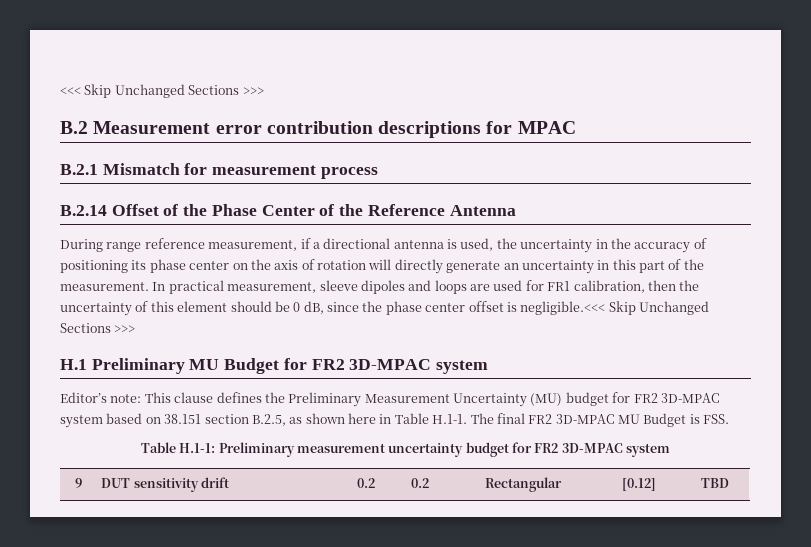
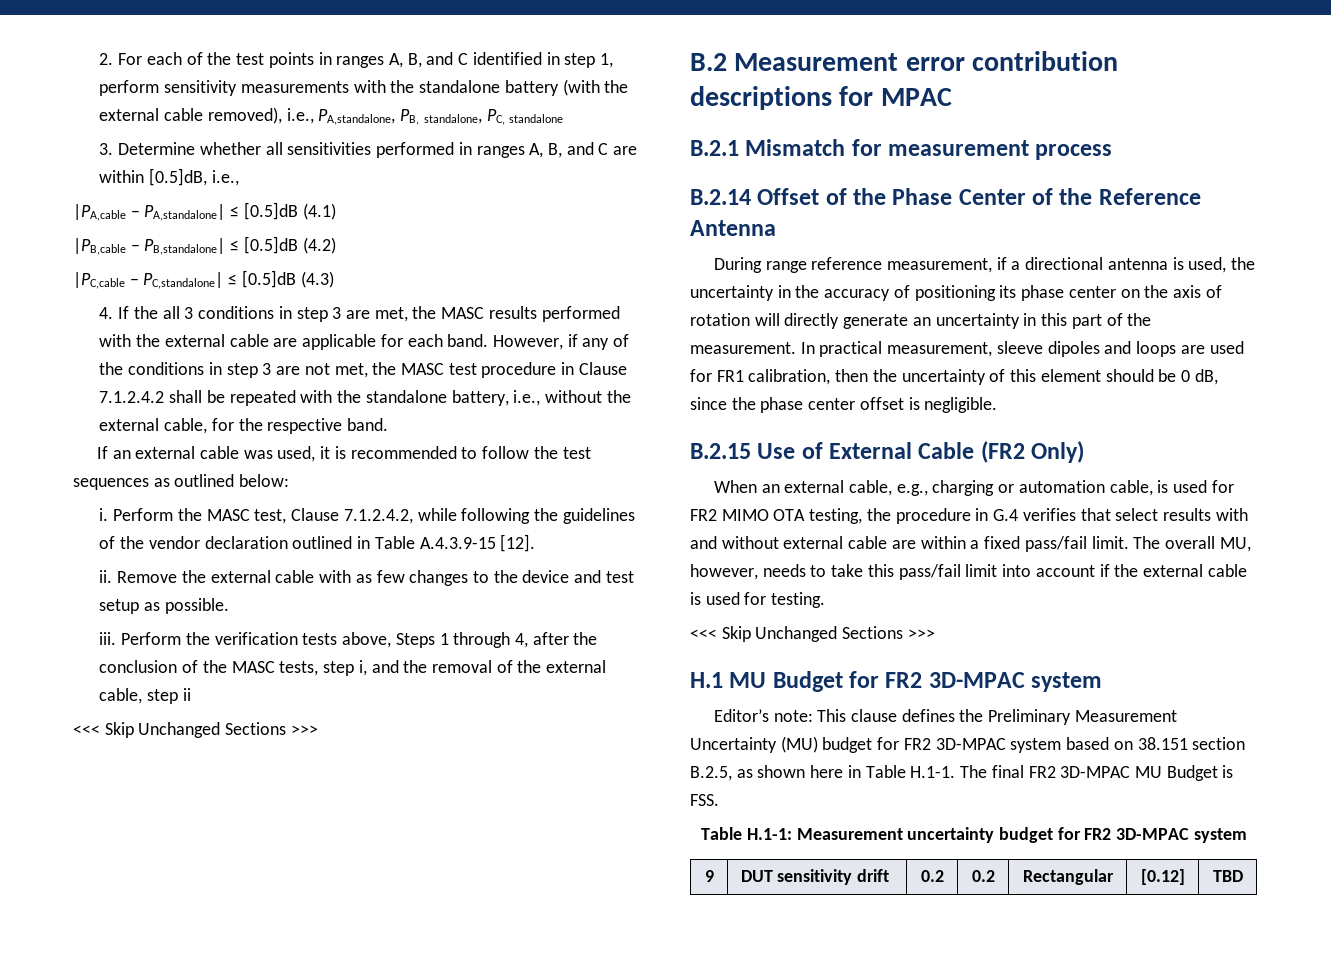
(60, 91) none -> [99,52,614,68] [99,79,629,96] [99,107,564,125] [99,142,638,158] [99,168,239,186] [73,202,336,221] [73,236,336,255] [73,270,334,289] [99,306,620,322] [99,334,630,350] [99,362,627,378] [99,390,631,406] [99,418,389,434] [96,446,591,462] [73,474,290,490] [99,508,635,524] [99,534,536,552] [99,570,634,586] [99,598,229,614] [99,632,598,648] [99,660,607,676] [99,688,191,704] 2. For each of the test points in ranges A, B, and C identified in step 1, perform sensitivity measurements with the standalone battery (with the external cable removed), i.e., PA,standalone, PB, standalone, PC, standalone // 3. Determine whether all sensitivities performed in ranges A, B, and C are within [0.5]dB, i.e., // |PA,cable – PA,standalone| ≤ [0.5]dB (4.1) // |PB,cable – PB,standalone| ≤ [0.5]dB (4.2) // |PC,cable – PC,standalone| ≤ [0.5]dB (4.3) // 4. If the all 3 conditions in step 3 are met, the MASC results performed with the external cable are applicable for each band. However, if any of the conditions in step 3 are not met, the MASC test procedure in Clause 7.1.2.4.2 shall be repeated with the standalone battery, i.e., without the external cable, for the respective band. // If an external cable was used, it is recommended to follow the test sequences as outlined below: // i. Perform the MASC test, Clause 7.1.2.4.2, while following the guidelines of the vendor declaration outlined in Table A.4.3.9-15 [12]. // ii. Remove the external cable with as few changes to the device and test setup as possible. // iii. Perform the verification tests above, Steps 1 through 4, after the conclusion of the MASC tests, step i, and the removal of the external cable, step ii //
[520,301,606,315] negligible.<<< -> [924,397,998,413] [690,441,1085,463] [713,480,1234,496] [690,508,1248,524] [690,536,1251,552] [690,564,1247,580] [690,592,826,608] [690,629,717,639] negligible. // B.2.15 Use of External Cable (FR2 Only) // When an external cable, e.g., charging or automation cable, is used for FR2 MIMO OTA testing, the procedure in G.4 verifies that select results with and without external cable are within a fixed pass/fail limit. The overall MU, however, needs to take this pass/fail limit into account if the external cable is used for testing. // <<<
[91,358,185,374] Preliminary -> (723, 680) none
[218,442,385,457] Preliminary measurement -> [796,828,903,840] Measurement

